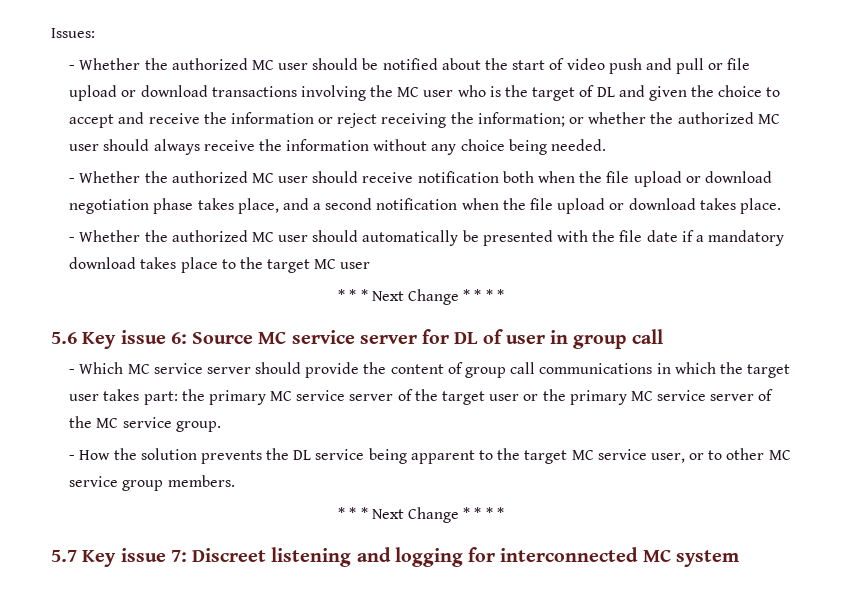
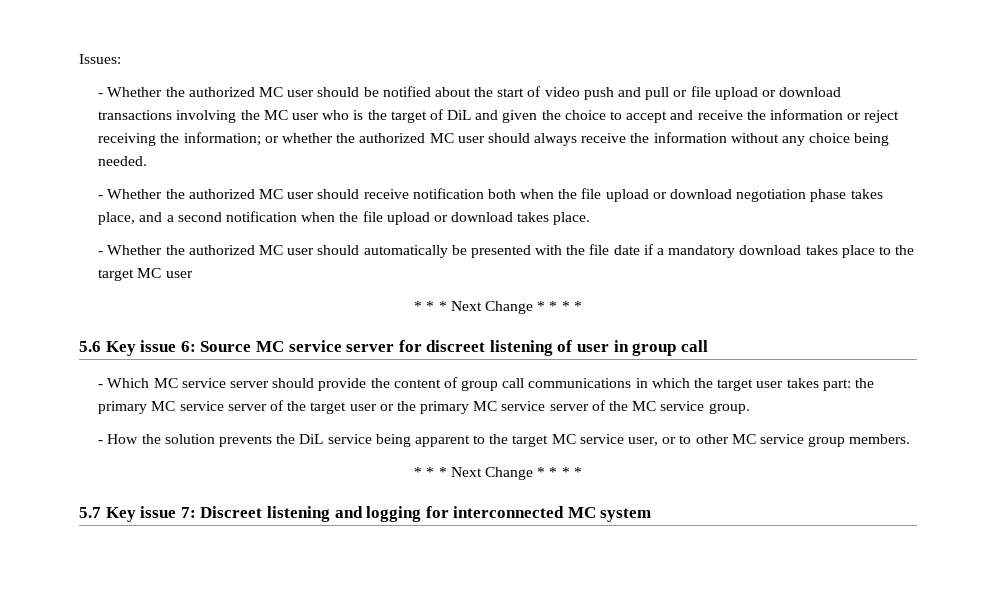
[596,87,615,97] DL -> [447,110,472,120] DiL
[454,332,479,344] DL -> [426,340,553,356] discreet listening
[293,450,312,460] DL -> [299,434,324,444] DiL

